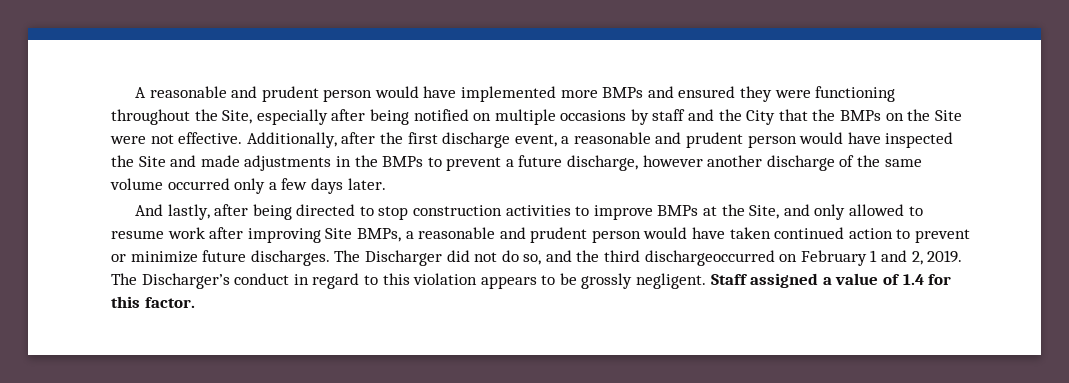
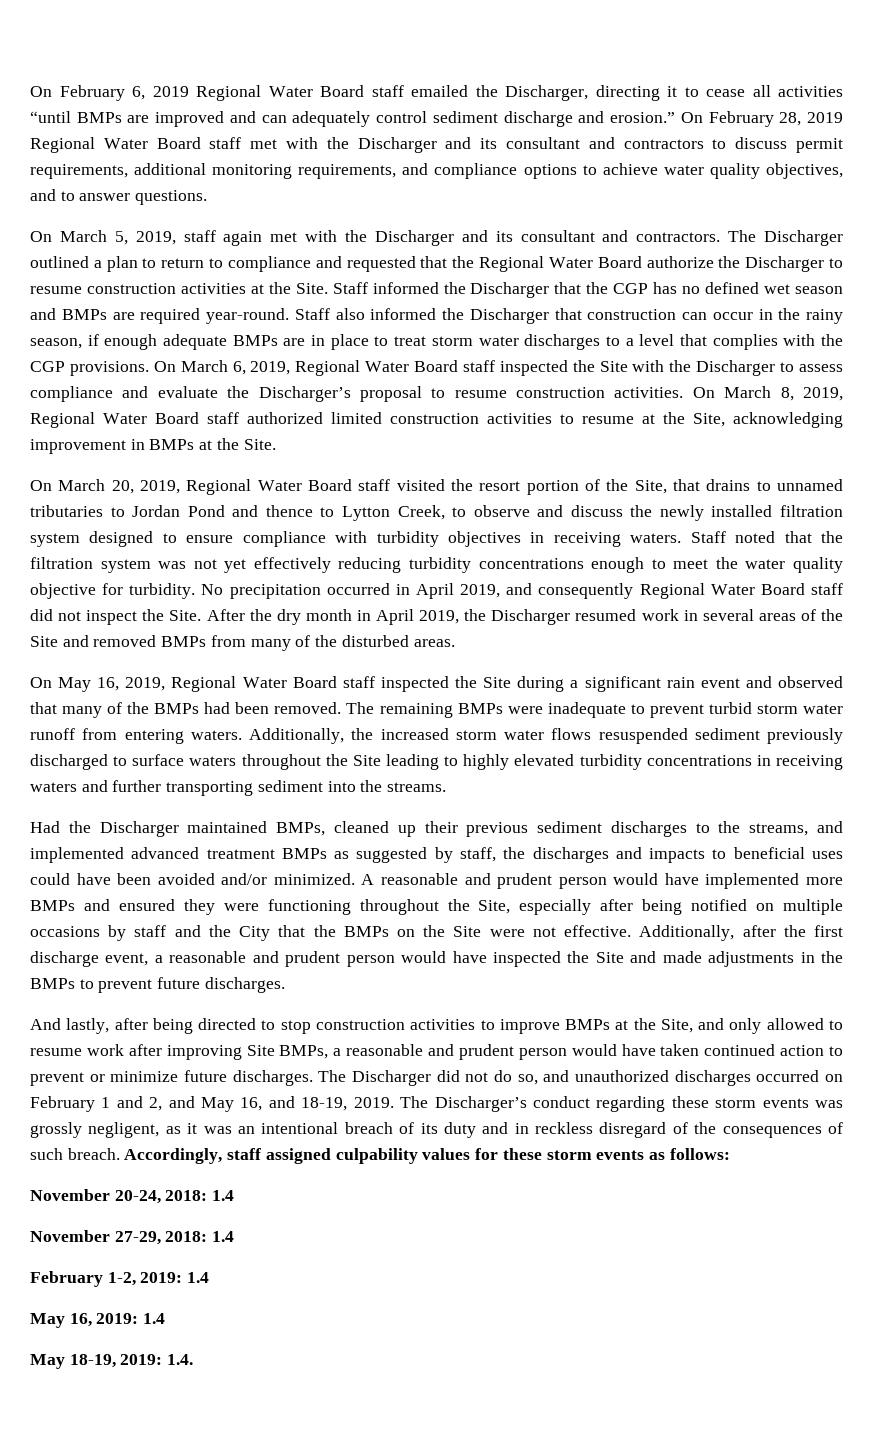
(134, 92) none -> [30,85,843,101] [30,111,844,127] [30,137,843,153] [30,163,844,179] [30,189,208,205] [30,230,843,246] [30,256,844,272] [30,282,844,298] [30,308,843,324] [30,334,844,350] [30,360,843,376] [30,386,843,402] [30,412,843,428] [30,438,276,454] [30,479,844,495] [30,505,843,521] [30,531,844,547] [30,557,843,573] [30,583,843,599] [30,609,844,625] [30,635,455,651] [30,676,844,692] [30,702,843,718] [30,728,843,744] [30,754,843,770] [30,780,447,796] [30,821,844,837] [30,847,844,863] [30,873,355,885] On February 6, 2019 Regional Water Board staff emailed the Discharger, directing it to cease all activities “until BMPs are improved and can adequately control sediment discharge and erosion.” On February 28, 2019 Regional Water Board staff met with the Discharger and its consultant and contractors to discuss permit requirements, additional monitoring requirements, and compliance options to achieve water quality objectives, and to answer questions. // On March 5, 2019, staff again met with the Discharger and its consultant and contractors. The Discharger outlined a plan to return to compliance and requested that the Regional Water Board authorize the Discharger to resume construction activities at the Site. Staff informed the Discharger that the CGP has no defined wet season and BMPs are required year-round. Staff also informed the Discharger that construction can occur in the rainy season, if enough adequate BMPs are in place to treat storm water discharges to a level that complies with the CGP provisions. On March 6, 2019, Regional Water Board staff inspected the Site with the Discharger to assess compliance and evaluate the Discharger’s proposal to resume construction activities. On March 8, 2019, Regional Water Board staff authorized limited construction activities to resume at the Site, acknowledging improvement in BMPs at the Site. // On March 20, 2019, Regional Water Board staff visited the resort portion of the Site, that drains to unnamed tributaries to Jordan Pond and thence to Lytton Creek, to observe and discuss the newly installed filtration system designed to ensure compliance with turbidity objectives in receiving waters. Staff noted that the filtration system was not yet effectively reducing turbidity concentrations enough to meet the water quality objective for turbidity. No precipitation occurred in April 2019, and consequently Regional Water Board staff did not inspect the Site. After the dry month in April 2019, the Discharger resumed work in several areas of the Site and removed BMPs from many of the disturbed areas. // On May 16, 2019, Regional Water Board staff inspected the Site during a significant rain event and observed that many of the BMPs had been removed. The remaining BMPs were inadequate to prevent turbid storm water runoff from entering waters. Additionally, the increased storm water flows resuspended sediment previously discharged to surface waters throughout the Site leading to highly elevated turbidity concentrations in receiving waters and further transporting sediment into the streams. // Had the Discharger maintained BMPs, cleaned up their previous sediment discharges to the streams, and implemented advanced treatment BMPs as suggested by staff, the discharges and impacts to beneficial uses could have been avoided and/or minimized.
[505,155,922,171] [110,178,386,194] a future discharge, however another discharge of the same volume occurred only a few days later. -> [157,977,285,993] future discharges.
[576,250,775,266] the third dischargeoccurred -> [575,1070,820,1086] unauthorized discharges occurred
[927,250,963,263] [111,273,952,289] [111,296,195,308] 2019. The Discharger’s conduct in regard to this violation appears to be grossly negligent. Staff assigned a value of 1.4 for this factor. -> [168,1096,843,1112] [30,1122,844,1138] [30,1148,730,1164] [30,1189,235,1204] [30,1230,235,1245] [30,1271,210,1287] [30,1313,166,1328] [30,1354,194,1369] and May 16, and 18-19, 2019. The Discharger’s conduct regarding these storm events was grossly negligent, as it was an intentional breach of its duty and in reckless disregard of the consequences of such breach. Accordingly, staff assigned culpability values for these storm events as follows: // November 20-24, 2018: 1.4 // November 27-29, 2018: 1.4 // February 1-2, 2019: 1.4 // May 16, 2019: 1.4 // May 18-19, 2019: 1.4.

